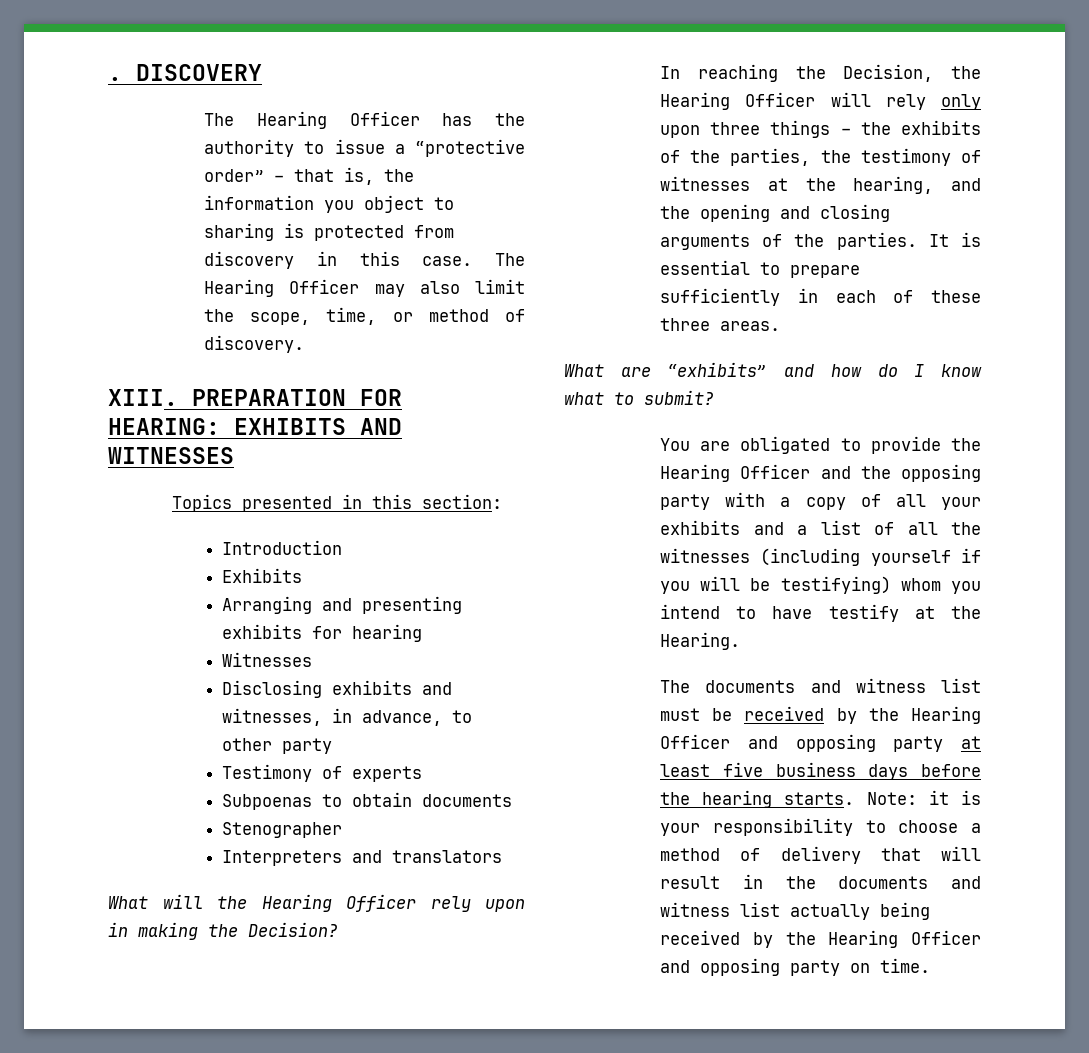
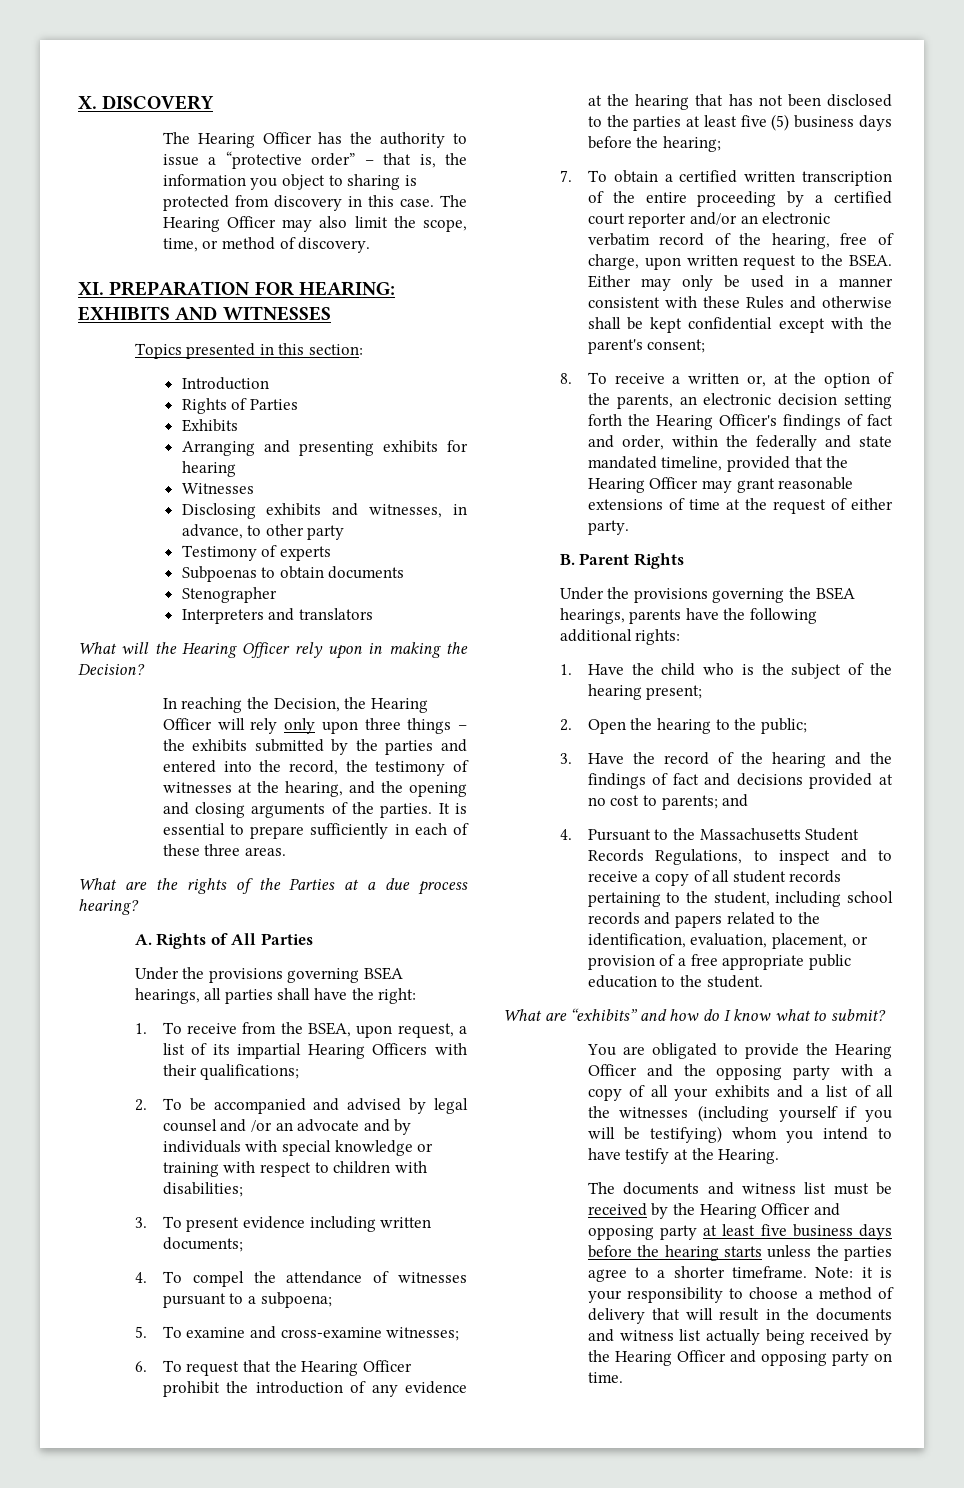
[108,77,122,81] . -> [78,96,97,109] X.
[108,389,178,406] XIII. -> [78,282,104,295] XI.
(343, 547) none -> [181,398,298,414] // Rights of Parties
[660,148,811,166] of the parties, -> [254,739,467,755] [162,760,338,775] submitted by the parties and entered into the record,
(781, 326) none -> [78,878,468,895] [78,899,139,915] [134,933,313,949] [134,967,403,983] [134,988,417,1004] [134,1022,467,1038] [162,1043,467,1059] [162,1064,300,1080] [134,1098,468,1114] [162,1119,412,1135] [162,1140,434,1156] [162,1161,427,1177] [162,1182,243,1197] [134,1216,432,1232] [162,1237,243,1252] [134,1271,467,1287] [162,1292,332,1308] [134,1326,460,1341] [134,1360,412,1376] [162,1381,468,1397] [587,94,892,110] [587,114,892,131] [587,136,722,152] [559,170,892,186] [587,191,892,207] [587,212,831,228] [587,233,894,249] [587,254,892,270] [587,275,893,291] [587,296,892,309] [587,317,892,333] [587,339,706,354] [559,372,894,388] [587,393,892,409] [587,414,893,430] [587,435,892,451] [587,456,849,472] [587,477,854,493] [587,498,893,514] [587,520,629,535] [559,553,684,569] [559,587,855,603] [559,608,817,624] [559,629,681,645] [559,663,892,679] [587,684,703,700] [559,718,807,734] [559,752,892,768] [587,773,893,789] [587,794,749,810] [559,828,860,841] [587,849,892,865] [587,870,842,886] [587,891,893,907] [587,912,820,928] [587,933,868,949] [587,954,851,970] [587,975,763,988] // What are the rights of the Parties at a due process hearing? // A. Rights of All Parties // Under the provisions governing BSEA hearings, all parties shall have the right: // 1. To receive from the BSEA, upon request, a list of its impartial Hearing Officers with their qualifications; // 2. To be accompanied and advised by legal counsel and /or an advocate and by individuals with special knowledge or training with respect to children with disabilities; // 3. To present evidence including written documents; // 4. To compel the attendance of witnesses pursuant to a subpoena; // 5. To examine and cross-examine witnesses; // 6. To request that the Hearing Officer prohibit the introduction of any evidence at the hearing that has not been disclosed to the parties at least five (5) business days before the hearing; // 7. To obtain a certified written transcription of the entire proceeding by a certified court reporter and/or an electronic verbatim record of the hearing, free of charge, upon written request to the BSEA. Either may only be used in a manner consistent with these Rules and otherwise shall be kept confidential except with the parent's consent; // 8. To receive a written or, at the option of the parents, an electronic decision setting forth the Hearing Officer's findings of fact and order, within the federally and state mandated timeline, provided that the Hearing Officer may grant reasonable extensions of time at the request of either party. // B. Parent Rights // Under the provisions governing the BSEA hearings, parents have the following additional rights: // 1. Have the child who is the subject of the hearing present; // 2. Open the hearing to the public; // 3. Have the record of the hearing and the findings of fact and decisions provided at no cost to parents; and // 4. Pursuant to the Massachusetts Student Records Regulations, to inspect and to receive a copy of all student records pertaining to the student, including school records and papers related to the identification, evaluation, placement, or provision of a free appropriate public education to the student.
[784,792,855,805] starts. -> [723,1245,892,1261] [587,1266,808,1282] starts unless the parties agree to a shorter timeframe.

